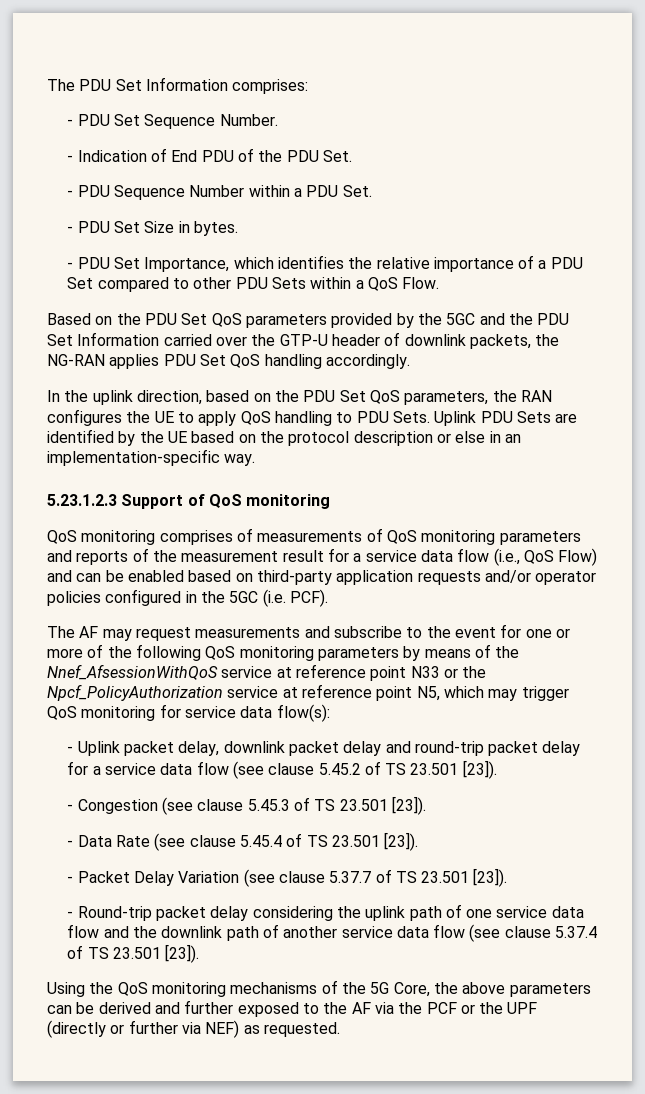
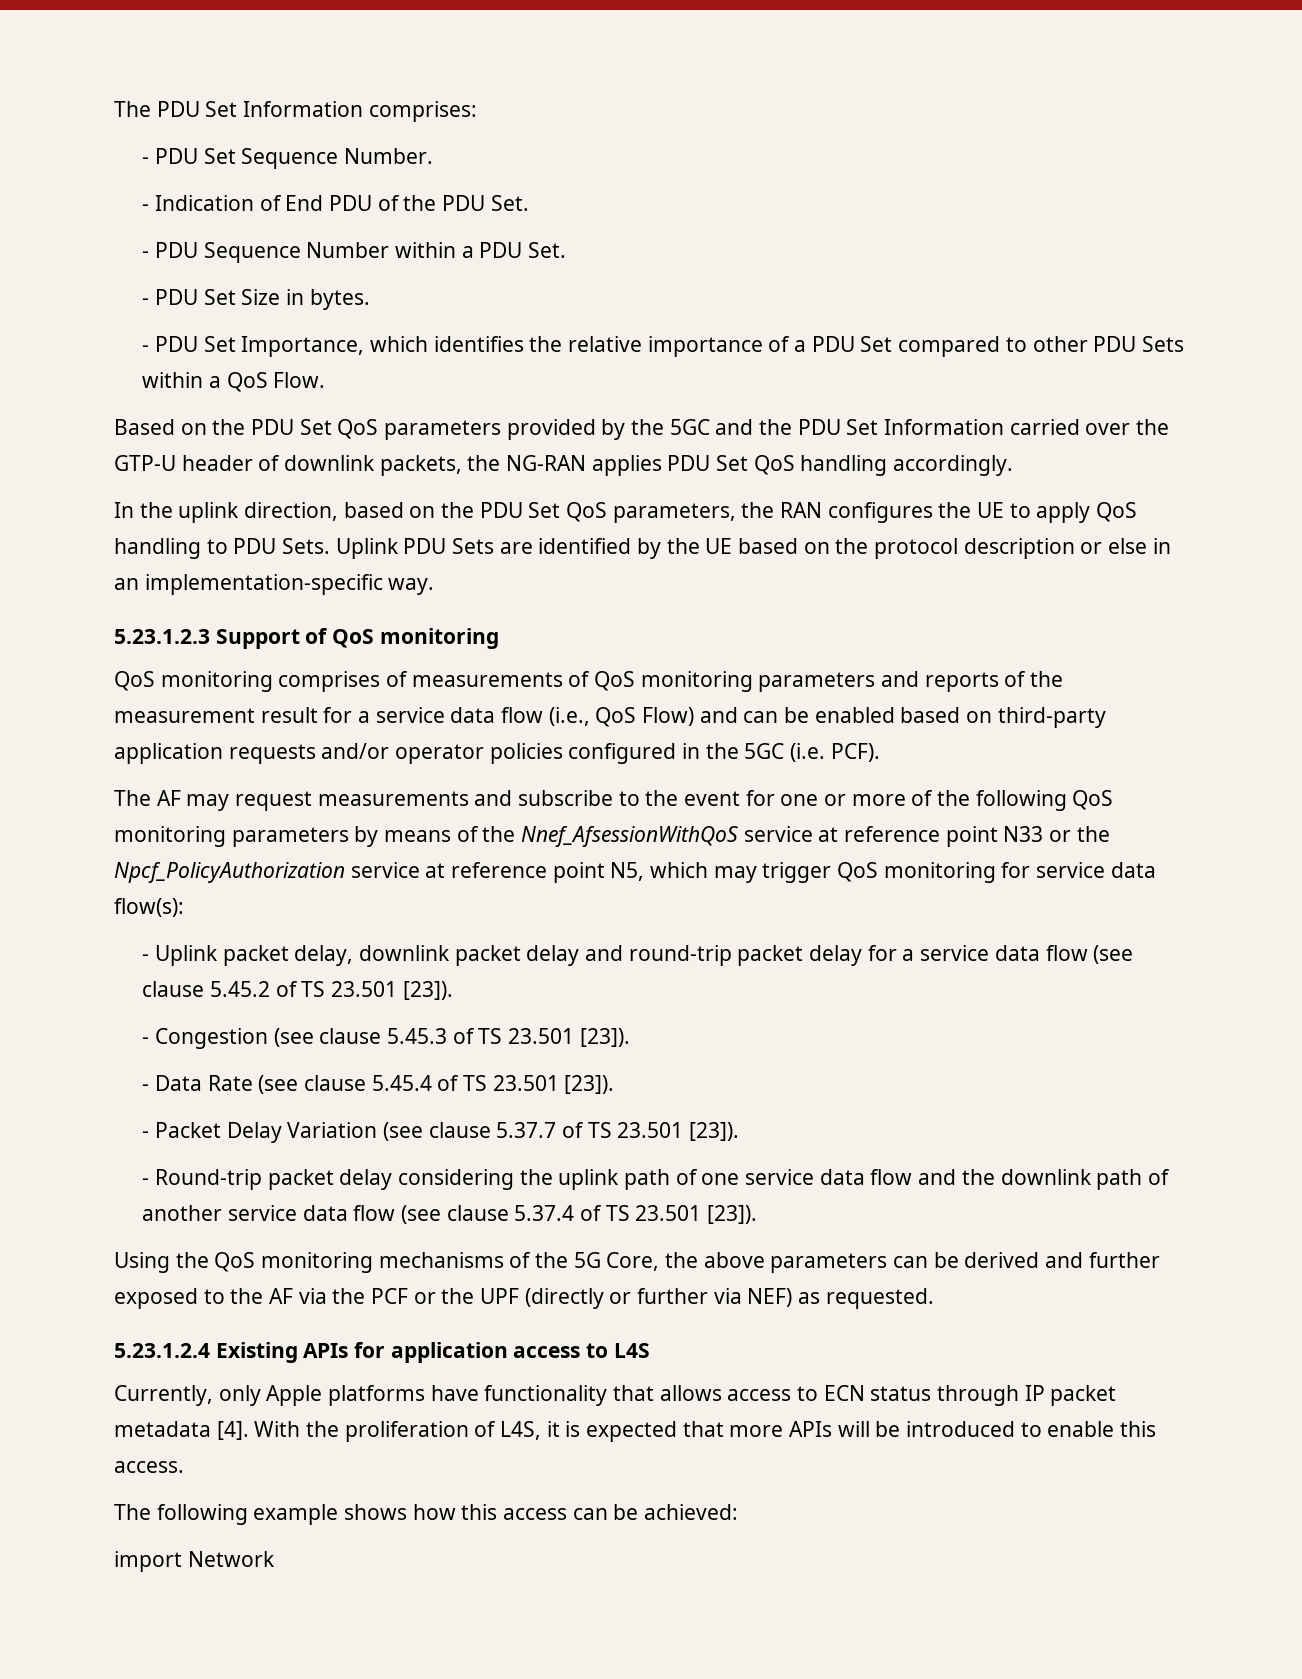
(340, 1029) none -> [114,1342,650,1363] [114,1385,1117,1406] [114,1421,1157,1442] [114,1461,184,1473] [114,1504,739,1525] [114,1551,275,1572] // 5.23.1.2.4 Existing APIs for application access to L4S // Currently, only Apple platforms have functionality that allows access to ECN status through IP packet metadata [4]. With the proliferation of L4S, it is expected that more APIs will be introduced to enable this access. // The following example shows how this access can be achieved: // import Network

